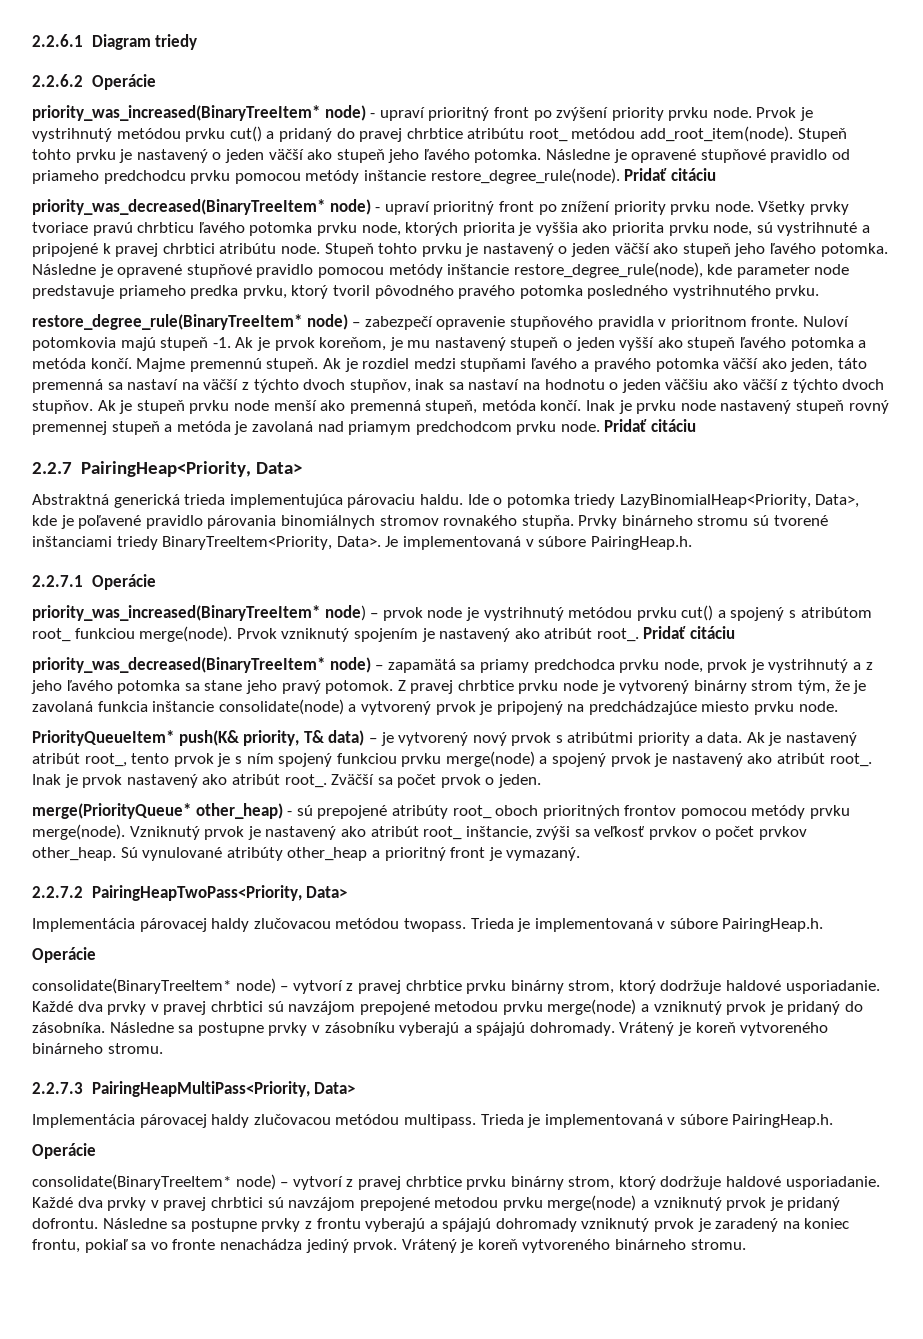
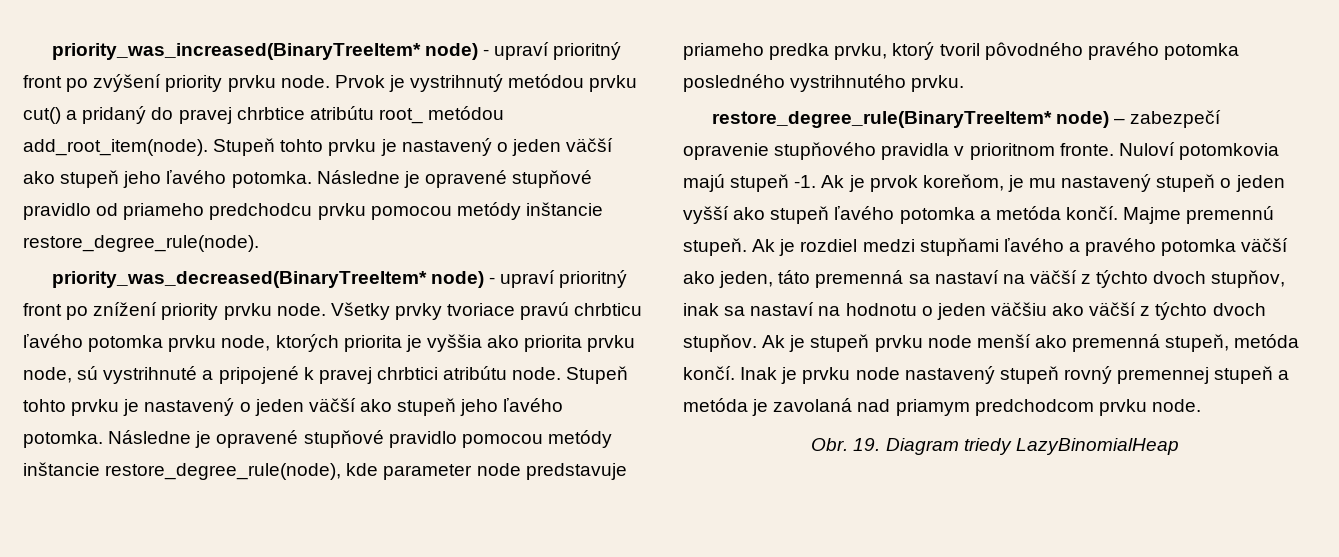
[32,34,198,50] [32,74,156,90] 2.2.6.1 Diagram triedy // 2.2.6.2 Operácie // -> (51, 51) none
[624,168,716,181] Pridať citáciu -> (259, 243) none
[604,419,697,432] [32,461,302,477] [32,494,860,508] [32,515,828,529] [32,536,692,550] [32,574,156,590] [32,605,872,621] [32,626,736,642] [32,657,873,673] [31,680,867,694] [32,699,838,715] [32,730,858,746] [32,751,872,767] [32,774,542,788] [32,803,851,819] [32,824,807,840] [32,847,581,861] [32,885,348,901] [32,918,824,932] [32,947,96,963] [32,978,880,994] [32,999,864,1015] [32,1022,829,1036] [32,1043,163,1054] [32,1081,356,1097] [32,1114,834,1128] [32,1143,96,1159] [32,1174,880,1190] [32,1195,841,1211] [32,1218,850,1232] [32,1239,746,1253] Pridať citáciu // 2.2.7 PairingHeap<Priority, Data> // Abstraktná generická trieda implementujúca párovaciu haldu. Ide o potomka triedy LazyBinomialHeap<Priority, Data>, kde je poľavené pravidlo párovania binomiálnych stromov rovnakého stupňa. Prvky binárneho stromu sú tvorené inštanciami triedy BinaryTreeItem<Priority, Data>. Je implementovaná v súbore PairingHeap.h. // 2.2.7.1 Operácie // priority_was_increased(BinaryTreeItem* node) – prvok node je vystrihnutý metódou prvku cut() a spojený s atribútom root_ funkciou merge(node). Prvok vzniknutý spojením je nastavený ako atribút root_. Pridať citáciu // priority_was_decreased(BinaryTreeItem* node) – zapamätá sa priamy predchodca prvku node, prvok je vystrihnutý a z jeho ľavého potomka sa stane jeho pravý potomok. Z pravej chrbtice prvku node je vytvorený binárny strom tým, že je zavolaná funkcia inštancie consolidate(node) a vytvorený prvok je pripojený na predchádzajúce miesto prvku node. // PriorityQueueItem* push(K& priority, T& data) – je vytvorený nový prvok s atribútmi priority a data. Ak je nastavený atribút root_, tento prvok je s ním spojený funkciou prvku merge(node) a spojený prvok je nastavený ako atribút root_. Inak je prvok nastavený ako atribút root_. Zväčší sa počet prvok o jeden. // merge(PriorityQueue* other_heap) - sú prepojené atribúty root_ oboch prioritných frontov pomocou metódy prvku merge(node). Vzniknutý prvok je nastavený ako atribút root_ inštancie, zvýši sa veľkosť prvkov o počet prvkov other_heap. Sú vynulované atribúty other_heap a prioritný front je vymazaný. // 2.2.7.2 PairingHeapTwoPass<Priority, Data> // Implementácia párovacej haldy zlučovacou metódou twopass. Trieda je implementovaná v súbore PairingHeap.h. // Operácie // consolidate(BinaryTreeItem* node) – vytvorí z pravej chrbtice prvku binárny strom, ktorý dodržuje haldové usporiadanie. Každé dva prvky v pravej chrbtici sú navzájom prepojené metodou prvku merge(node) a vzniknutý prvok je pridaný do zásobníka. Následne sa postupne prvky v zásobníku vyberajú a spájajú dohromady. Vrátený je koreň vytvoreného binárneho stromu. // 2.2.7.3 PairingHeapMultiPass<Priority, Data> // Implementácia párovacej haldy zlučovacou metódou multipass. Trieda je implementovaná v súbore PairingHeap.h. // Operácie // consolidate(BinaryTreeItem* node) – vytvorí z pravej chrbtice prvku binárny strom, ktorý dodržuje haldové usporiadanie. Každé dva prvky v pravej chrbtici sú navzájom prepojené metodou prvku merge(node) a vzniknutý prvok je pridaný dofrontu. Následne sa postupne prvky z frontu vyberajú a spájajú dohromady vzniknutý prvok je zaradený na koniec frontu, pokiaľ sa vo fronte nenachádza jediný prvok. Vrátený je koreň vytvoreného binárneho stromu. -> [811,438,1179,455] // Obr. 19. Diagram triedy LazyBinomialHeap

